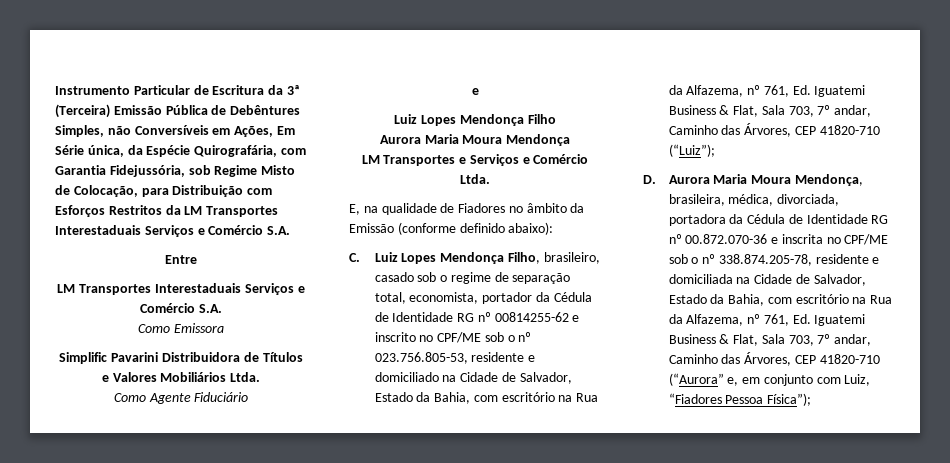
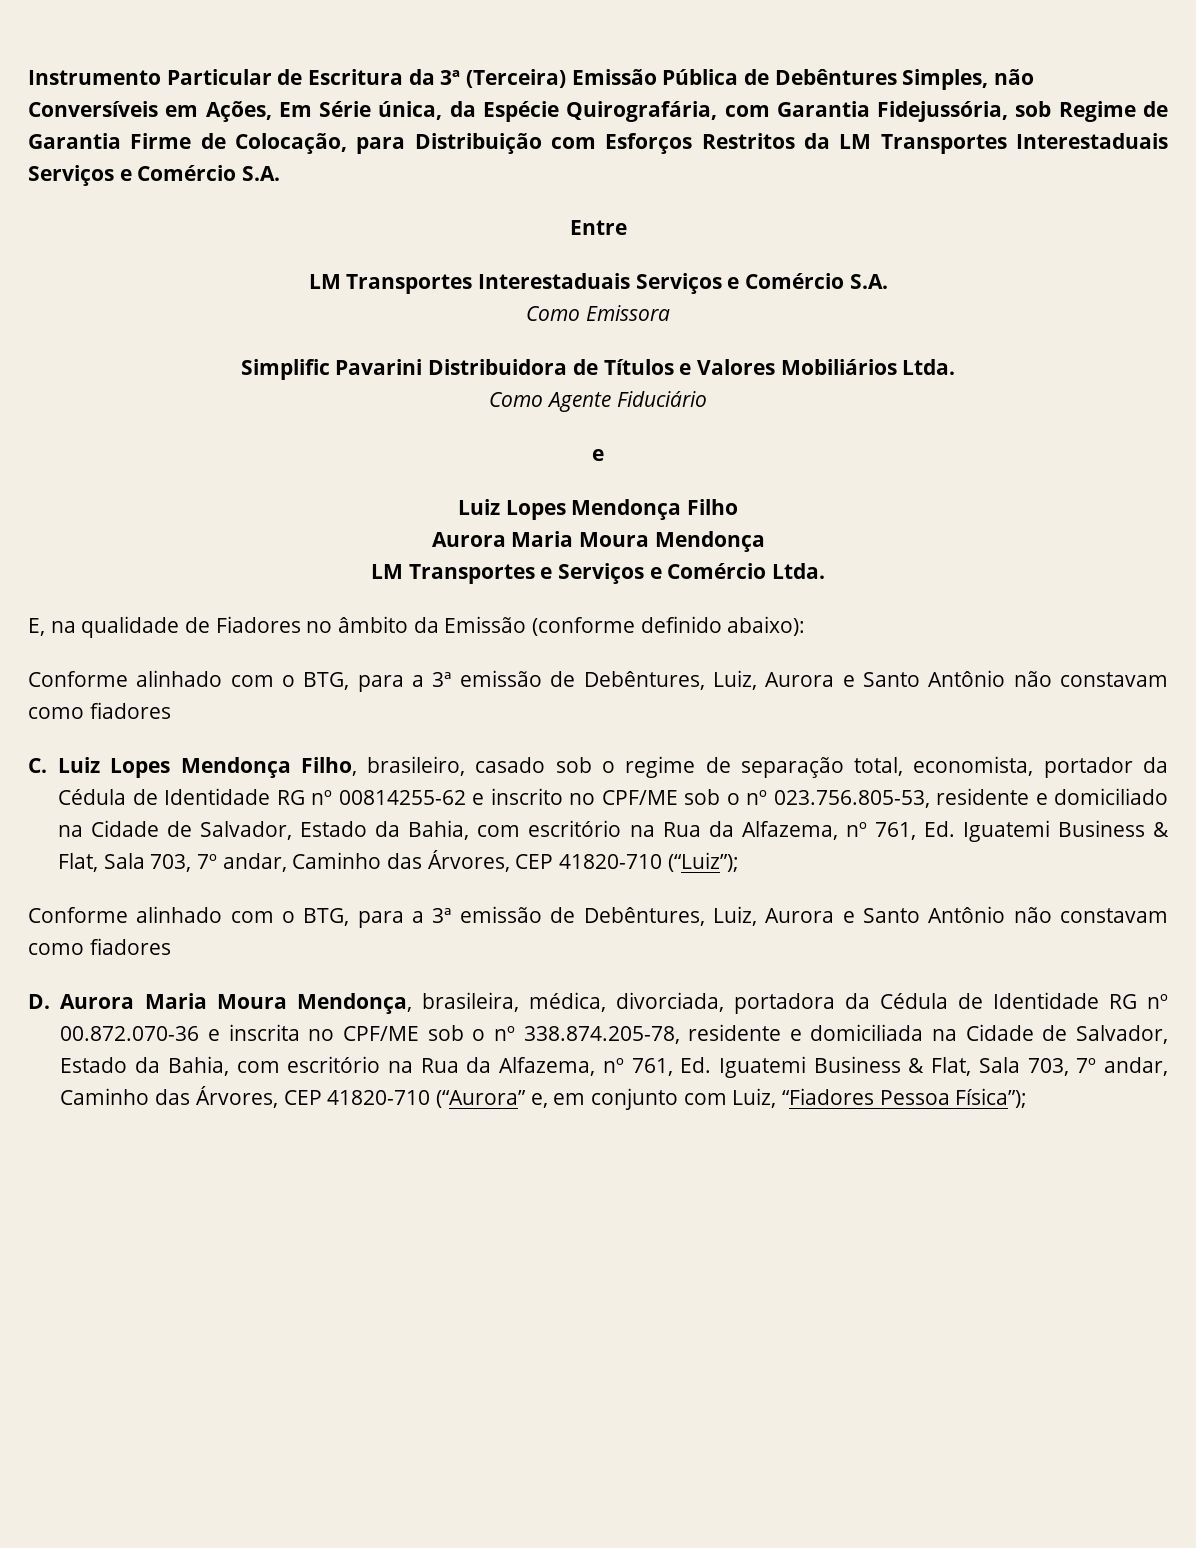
[261,165,296,175] Misto -> [1142,101,1168,117] [28,133,192,149] de Garantia Firme
(554, 228) none -> [28,670,1168,692] [28,702,171,719] // Conforme alinhado com o BTG, para a 3ª emissão de Debêntures, Luiz, Aurora e Santo Antônio não constavam como fiadores
(715, 150) none -> [28,906,1168,928] [28,938,171,955] // Conforme alinhado com o BTG, para a 3ª emissão de Debêntures, Luiz, Aurora e Santo Antônio não constavam como fiadores

